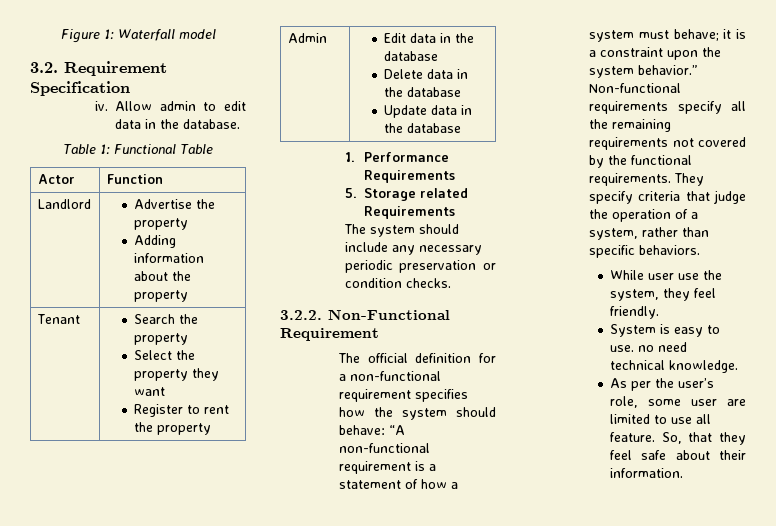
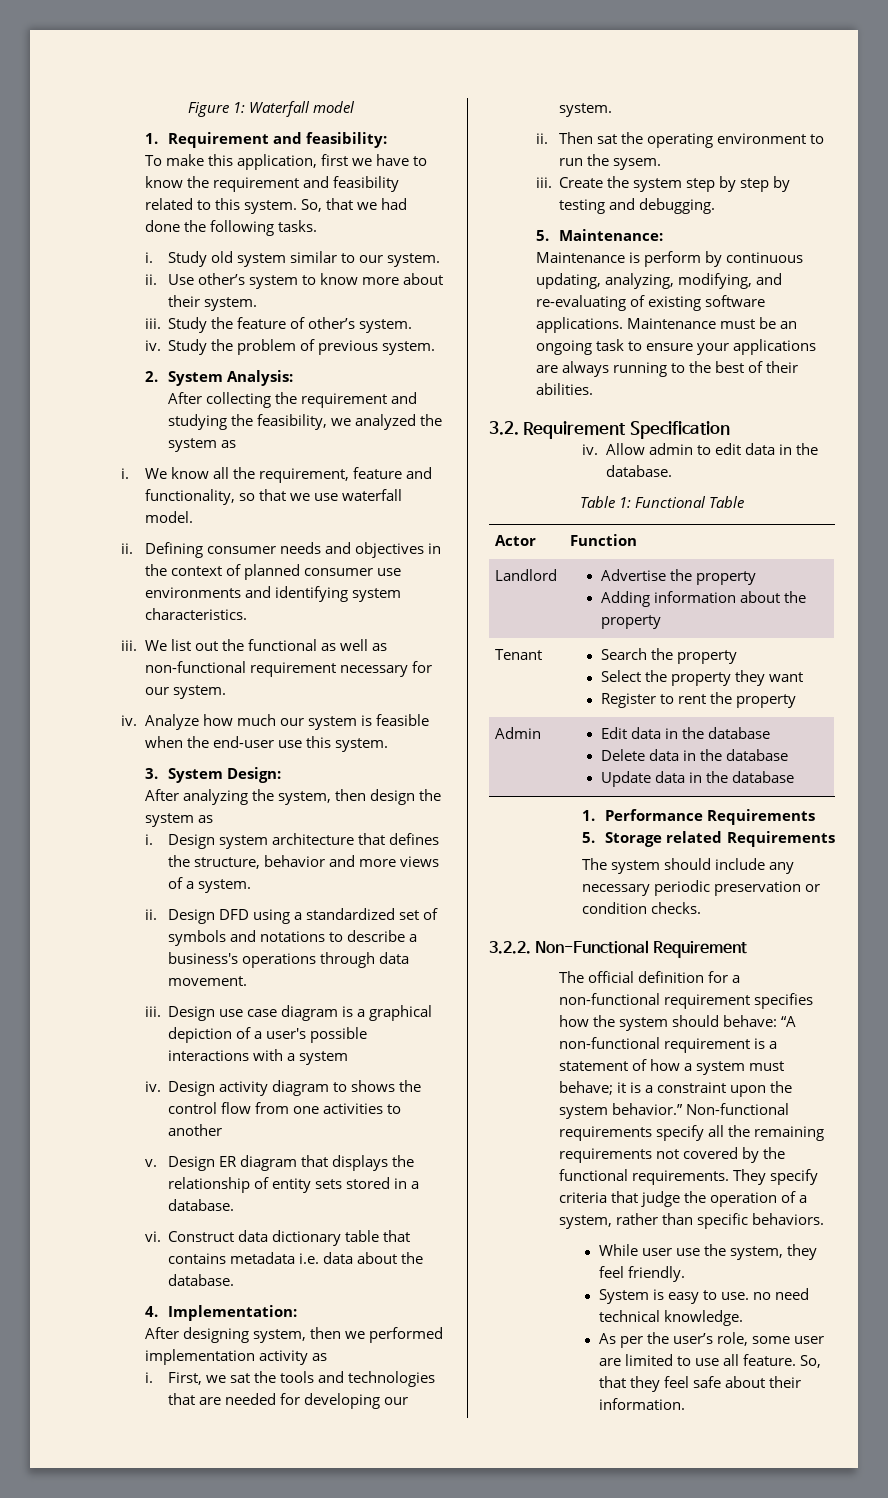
(216, 34) none -> [144,132,387,148] [144,154,427,170] [144,176,399,192] [144,198,407,214] [144,220,317,236] [144,251,441,267] [144,273,444,289] [167,295,257,311] [144,317,413,333] [144,339,436,355] [144,370,293,386] [167,392,418,408] [167,414,443,430] [167,438,236,452] [121,467,432,483] [144,489,402,505] [144,511,193,523] [121,542,441,558] [144,564,401,580] [144,586,401,602] [144,608,247,620] [121,639,388,651] [144,661,432,677] [144,685,226,699] [121,714,430,730] [144,736,389,752] [144,767,281,783] [144,789,441,805] [144,813,213,827] [144,833,440,849] [167,855,440,869] [167,877,251,893] [144,908,439,924] [167,930,418,946] [167,952,409,968] [167,976,247,986] [144,1005,433,1021] [168,1027,368,1043] [168,1049,349,1065] [144,1080,422,1096] [168,1102,402,1114] [168,1124,223,1136] [144,1155,415,1171] [167,1177,420,1193] [167,1199,234,1211] [144,1230,411,1246] [168,1252,424,1264] [168,1274,235,1286] [144,1305,297,1321] [144,1327,443,1343] [144,1349,327,1365] [144,1371,436,1387] [167,1393,409,1409] [558,103,612,117] [535,132,825,148] [558,154,661,170] [535,176,791,192] [559,198,716,214] [535,229,663,241] [535,251,803,267] [535,273,782,289] [535,295,765,311] [535,317,797,333] [535,339,816,355] [535,361,798,377] [535,383,593,395] // 1. Requirement and feasibility: // To make this application, first we have to know the requirement and feasibility related to this system. So, that we had done the following tasks. // i. Study old system similar to our system. // ii. Use other’s system to know more about their system. // iii. Study the feature of other’s system. // iv. Study the problem of previous system. // 2. System Analysis: // After collecting the requirement and studying the feasibility, we analyzed the system as // i. We know all the requirement, feature and functionality, so that we use waterfall model. // ii. Defining consumer needs and objectives in the context of planned consumer use environments and identifying system characteristics. // iii. We list out the functional as well as non-functional requirement necessary for our system. // iv. Analyze how much our system is feasible when the end-user use this system. // 3. System Design: // After analyzing the system, then design the system as // i. Design system architecture that defines the structure, behavior and more views of a system. // ii. Design DFD using a standardized set of symbols and notations to describe a business's operations through data movement. // iii. Design use case diagram is a graphical depiction of a user's possible interactions with a system // iv. Design activity diagram to shows the control flow from one activities to another // v. Design ER diagram that displays the relationship of entity sets stored in a database. // vi. Construct data dictionary table that contains metadata i.e. data about the database. // 4. Implementation: // After designing system, then we performed implementation activity as // i. First, we sat the tools and technologies that are needed for developing our system. // ii. Then sat the operating environment to run the sysem. // iii. Create the system step by step by testing and debugging. // 5. Maintenance: // Maintenance is perform by continuous updating, analyzing, modifying, and re-evaluating of existing software applications. Maintenance must be an ongoing task to ensure your applications are always running to the best of their abilities.

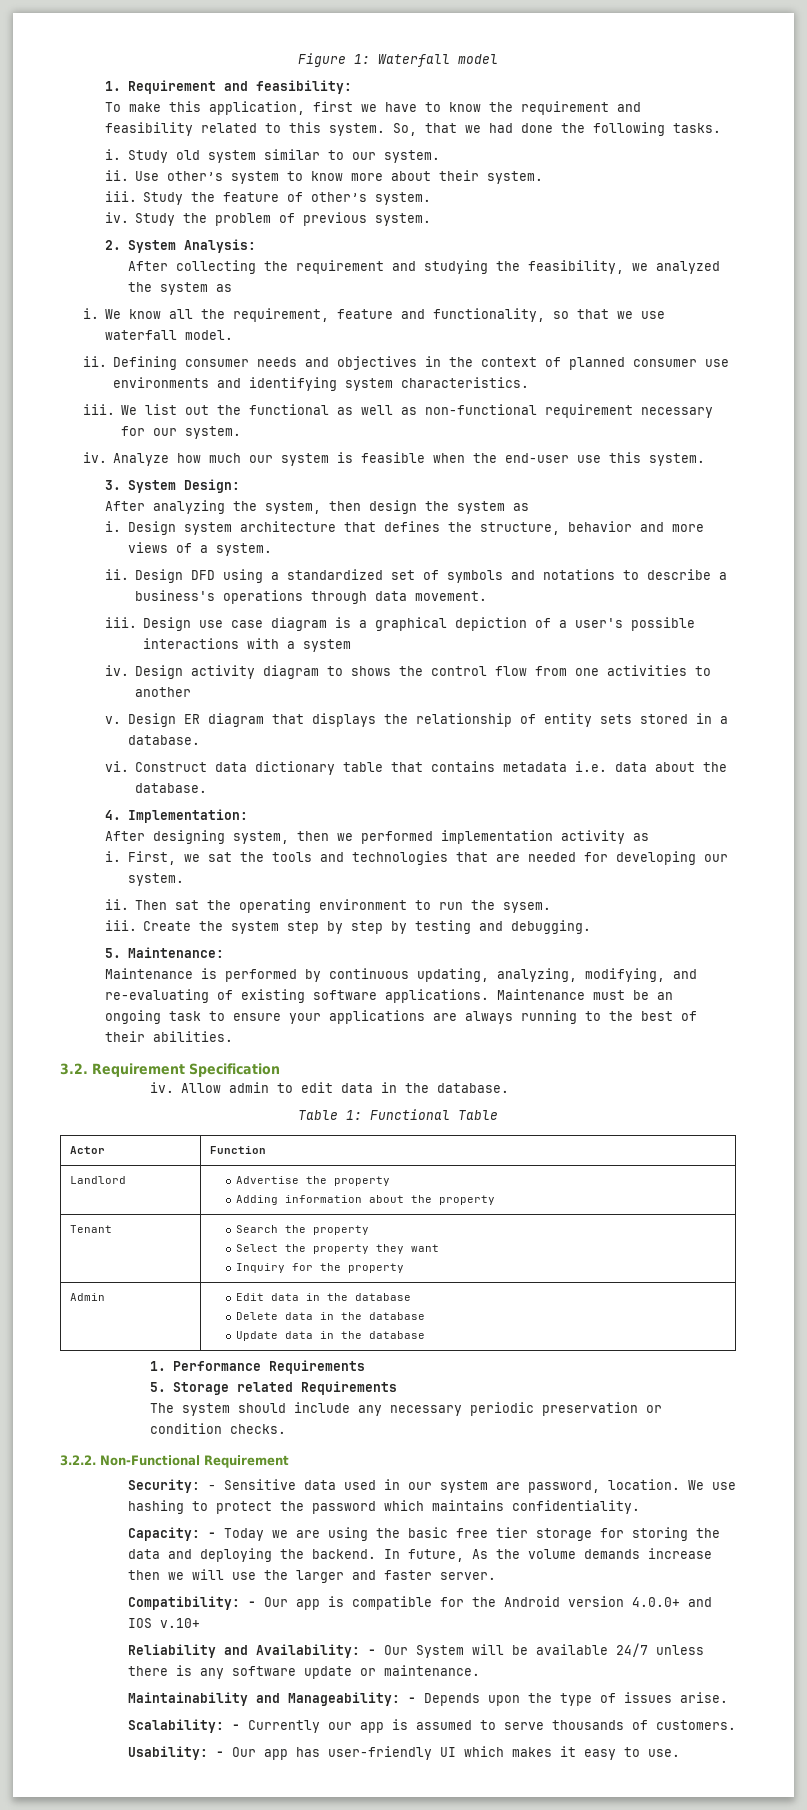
[643,251,701,267] perform -> [225,969,298,982] performed
[600,693,706,708] Register to rent -> [235,1263,313,1273] Inquiry for
[558,971,741,983] [558,993,813,1009] [558,1015,797,1031] [558,1037,777,1053] [558,1059,785,1075] [558,1081,793,1097] [558,1103,789,1119] [558,1125,825,1141] [558,1147,786,1163] [558,1169,818,1185] [558,1191,808,1207] [558,1213,825,1229] [598,1244,817,1260] [598,1266,685,1282] [598,1288,809,1304] [598,1310,743,1326] [598,1332,824,1348] [598,1354,821,1368] [598,1376,801,1392] [598,1398,685,1410] The official definition for a non-functional requirement specifies how the system should behave: “A non-functional requirement is a statement of how a system must behave; it is a constraint upon the system behavior.” Non-functional requirements specify all the remaining requirements not covered by the functional requirements. They specify criteria that judge the operation of a system, rather than specific behaviors. // While user use the system, they feel friendly. // System is easy to use. no need technical knowledge. // As per the user’s role, some user are limited to use all feature. So, that they feel safe about their information. -> [127,1479,736,1493] [127,1500,640,1514] [127,1527,720,1541] [127,1548,712,1562] [127,1569,496,1583] [127,1596,712,1610] [127,1618,200,1628] [127,1643,704,1658] [127,1665,480,1679] [127,1692,728,1706] [127,1719,736,1733] [127,1746,680,1760] Security: - Sensitive data used in our system are password, location. We use hashing to protect the password which maintains confidentiality. // Capacity: - Today we are using the basic free tier storage for storing the data and deploying the backend. In future, As the volume demands increase then we will use the larger and faster server. // Compatibility: - Our app is compatible for the Android version 4.0.0+ and IOS v.10+ // Reliability and Availability: - Our System will be available 24/7 unless there is any software update or maintenance. // Maintainability and Manageability: - Depends upon the type of issues arise. // Scalability: - Currently our app is assumed to serve thousands of customers. // Usability: - Our app has user-friendly UI which makes it easy to use.

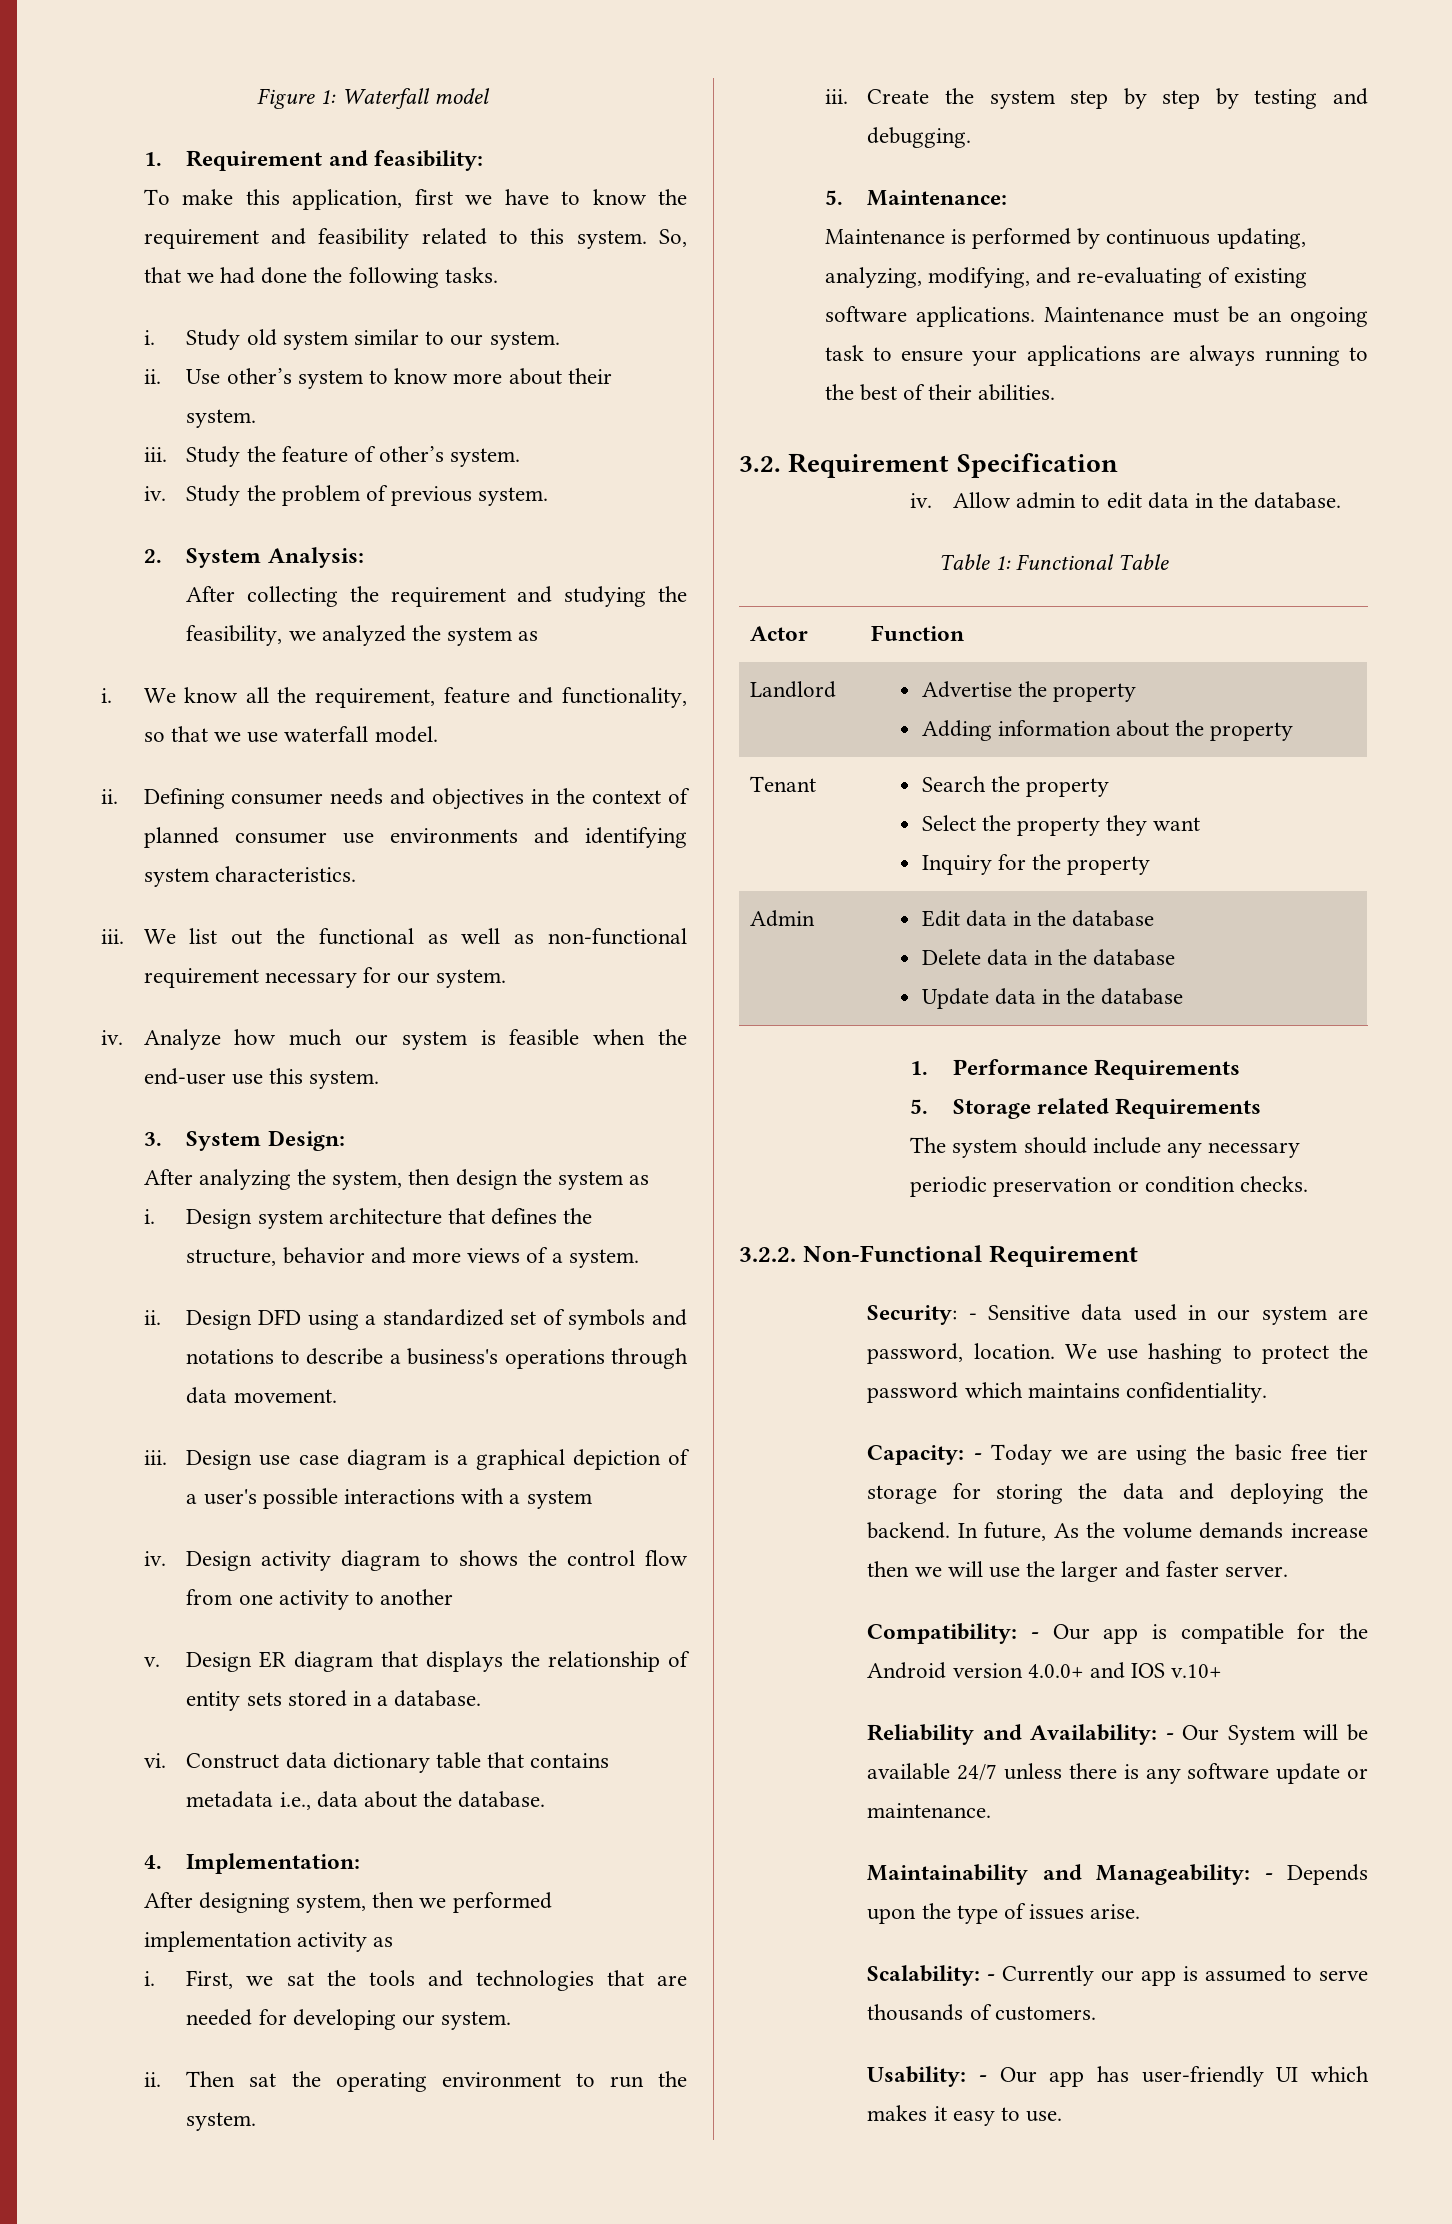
[607,665,688,676] activities -> [278,1590,349,1610] activity
[575,761,608,772] i.e. -> [279,1792,311,1810] i.e.,
[503,902,552,913] sysem. -> [186,2112,257,2131] system.

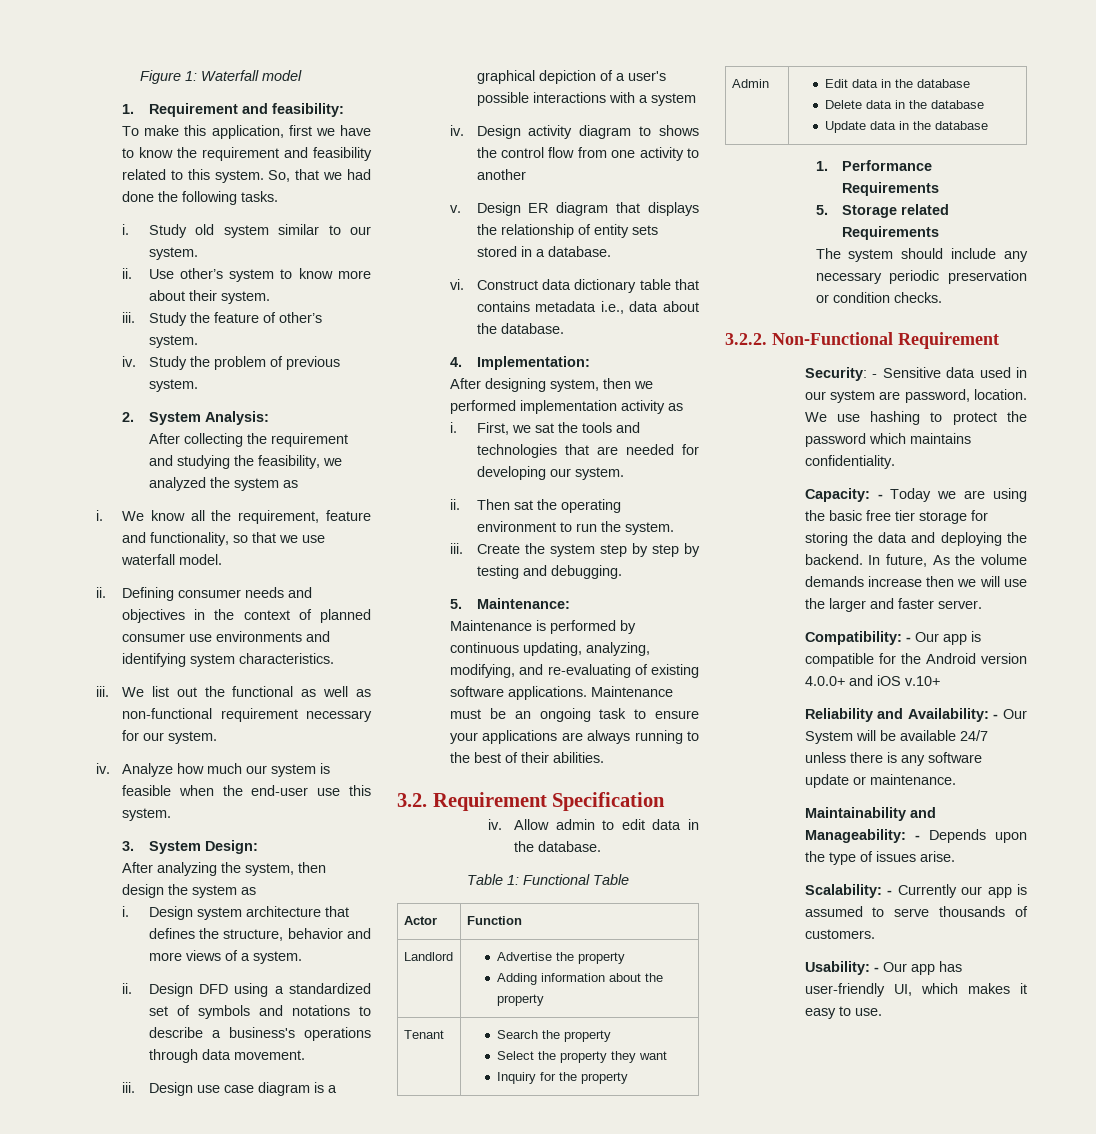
[1131,1663,1166,1678] IOS -> [876,675,901,686] iOS
[1276,2067,1299,2082] UI -> [893,984,912,996] UI,

